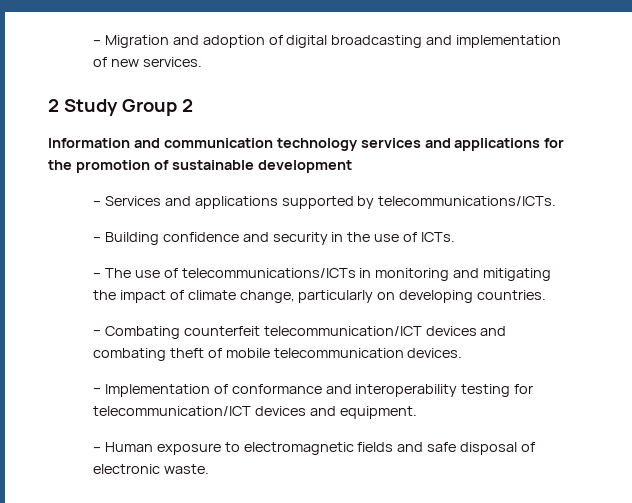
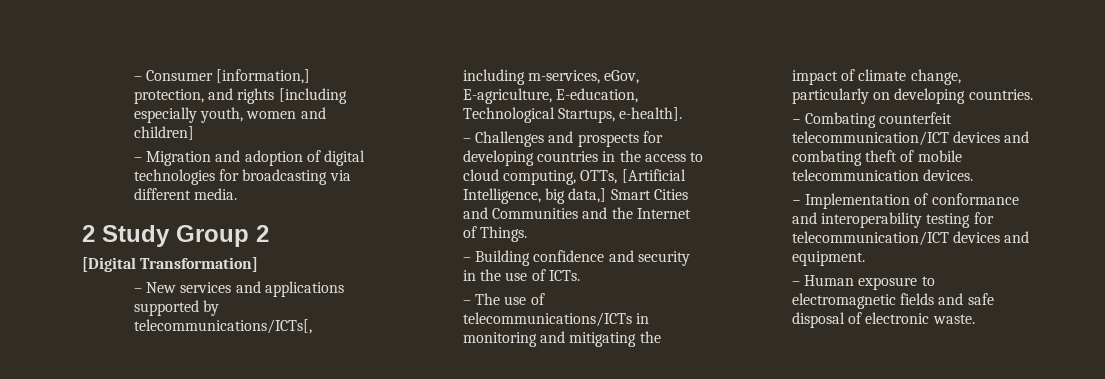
[92,40,101,45] – -> [134,69,311,84] [134,88,347,104] [134,107,326,123] [134,126,195,140] [134,157,143,162] – Consumer [information,] protection, and rights [including especially youth, women and children] // –
[331,35,562,48] [92,57,202,67] [48,99,193,116] [48,138,565,151] [48,160,352,173] [92,196,161,206] broadcasting and implementation of new services. // 2 Study Group 2 // Information and communication technology services and applications for the promotion of sustainable development // – Services -> [134,169,351,185] [134,188,238,200] [82,225,269,247] [82,257,259,272] [134,282,232,293] technologies for broadcasting via different media. // 2 Study Group 2 // [Digital Transformation] // – New services
[378,196,557,206] telecommunications/ICTs. -> [134,319,313,334] [463,69,640,85] [463,88,639,104] [463,107,683,123] [463,131,663,147] [463,150,704,166] [463,169,686,185] [463,188,688,204] [463,207,691,219] [463,226,528,242] telecommunications/ICTs[, including m-services, eGov, E-agriculture, E-education, Technological Startups, e-health]. // – Challenges and prospects for developing countries in the access to cloud computing, OTTs, [Artificial Intelligence, big data,] Smart Cities and Communities and the Internet of Things.

